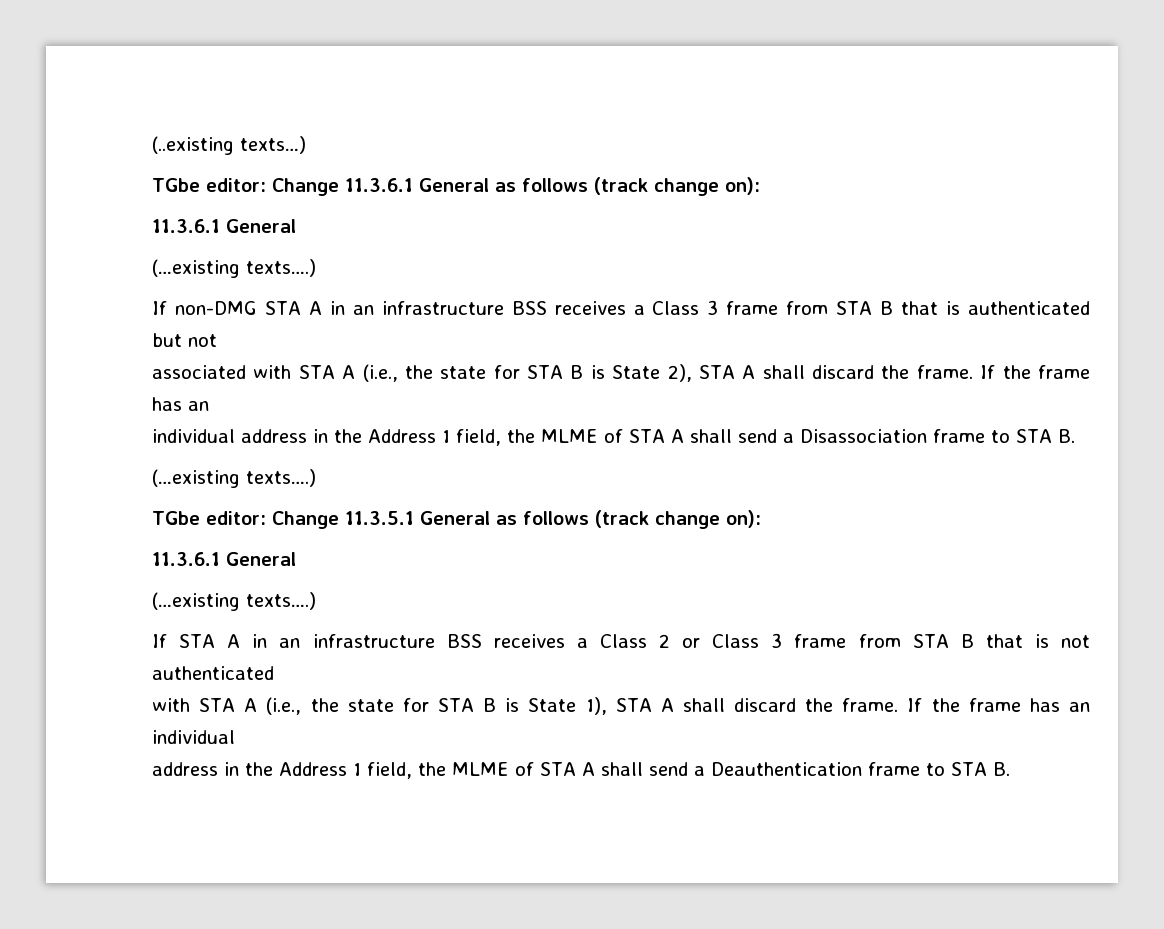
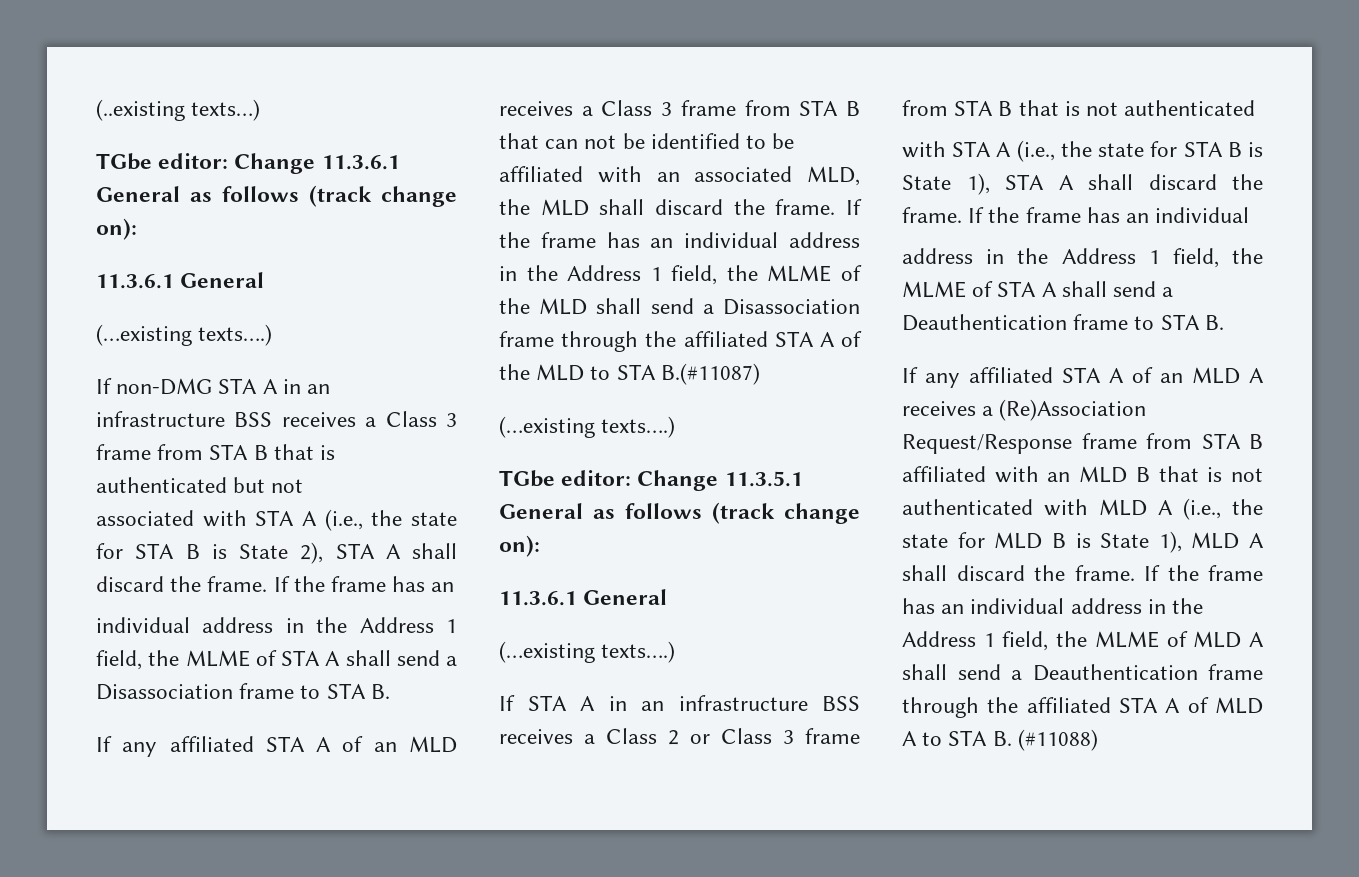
(1075, 436) none -> [96,736,457,757] [499,100,860,116] [499,133,795,149] [499,166,860,186] [499,199,862,216] [499,232,860,248] [499,265,862,285] [499,298,860,315] [499,331,862,352] [499,363,760,385] // If any affiliated STA A of an MLD receives a Class 3 frame from STA B that can not be identified to be affiliated with an associated MLD, the MLD shall discard the frame. If the frame has an individual address in the Address 1 field, the MLME of the MLD shall send a Disassociation frame through the affiliated STA A of the MLD to STA B.(#11087)
(1010, 769) none -> [902,367,1264,388] [902,399,1147,421] [902,433,1263,454] [902,466,1263,483] [902,498,1263,520] [902,531,1264,553] [902,565,1263,581] [902,598,1204,614] [902,631,1264,651] [902,664,1263,681] [902,697,1263,718] [902,729,1098,751] // If any affiliated STA A of an MLD A receives a (Re)Association Request/Response frame from STA B affiliated with an MLD B that is not authenticated with MLD A (i.e., the state for MLD B is State 1), MLD A shall discard the frame. If the frame has an individual address in the Address 1 field, the MLME of MLD A shall send a Deauthentication frame through the affiliated STA A of MLD A to STA B. (#11088)

